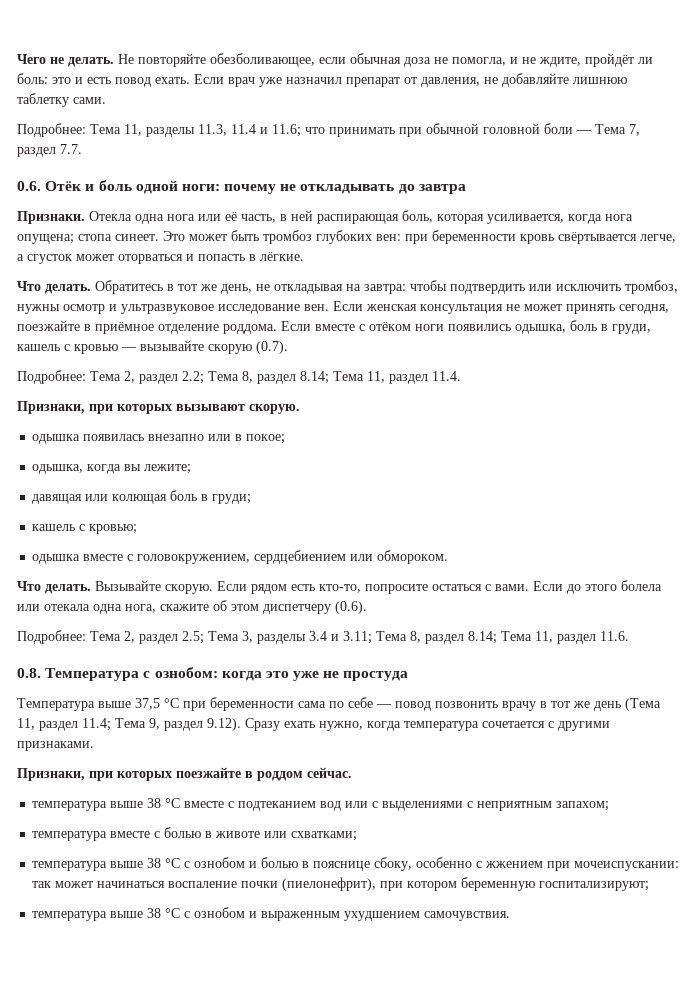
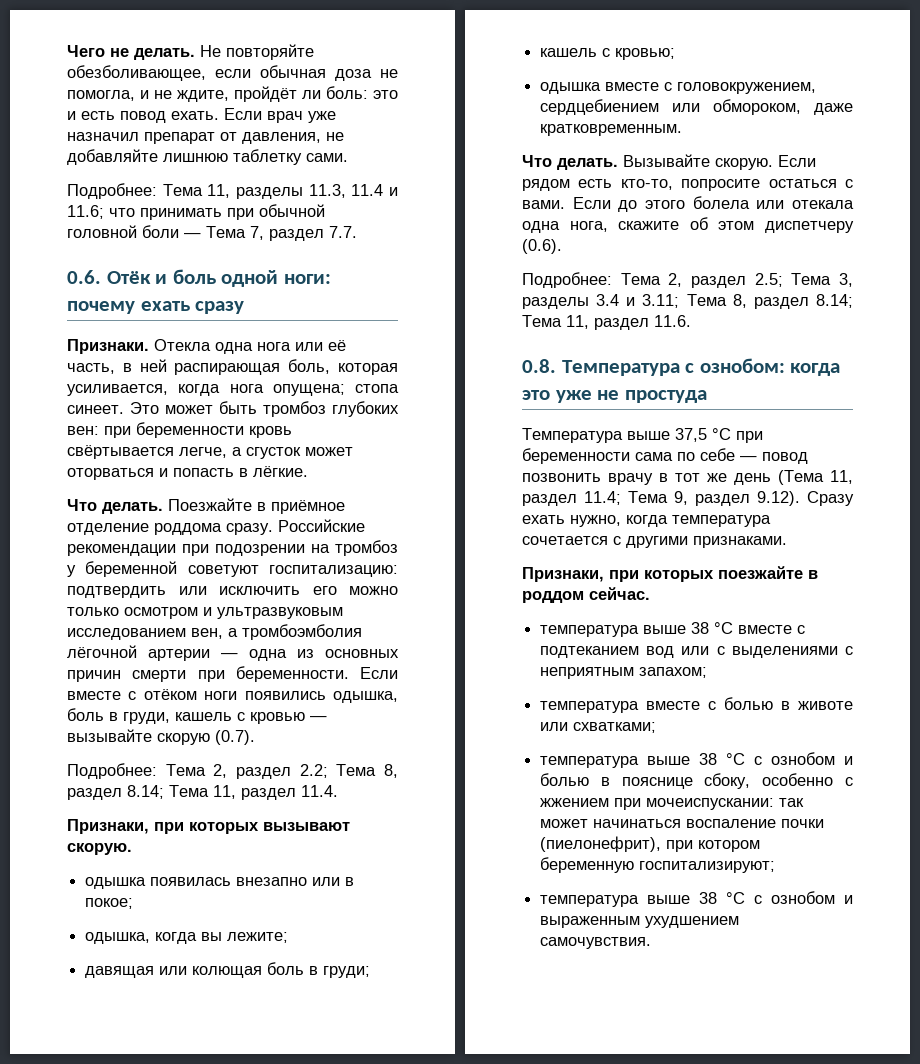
[280,184,466,194] не откладывать до завтра -> [140,301,245,314] ехать сразу
[95,280,678,294] [17,301,669,314] [17,320,277,334] Обратитесь в тот же день, не откладывая на завтра: чтобы подтвердить или исключить тромбоз, нужны осмотр и ультразвуковое исследование вен. Если женская консультация не может принять сегодня, поезжайте в приёмное отделение роддома. -> [168,498,345,514] [67,519,365,535] [67,540,398,556] [67,561,398,577] [67,586,398,598] [67,607,343,619] [67,624,362,640] [67,645,399,661] [67,666,349,682] Поезжайте в приёмное отделение роддома сразу. Российские рекомендации при подозрении на тромбоз у беременной советуют госпитализацию: подтвердить или исключить его можно только осмотром и ультразвуковым исследованием вен, а тромбоэмболия лёгочной артерии — одна из основных причин смерти при беременности.
[377,550,449,564] обмороком. -> [713,99,853,115] [540,124,683,136] обмороком, даже кратковременным.

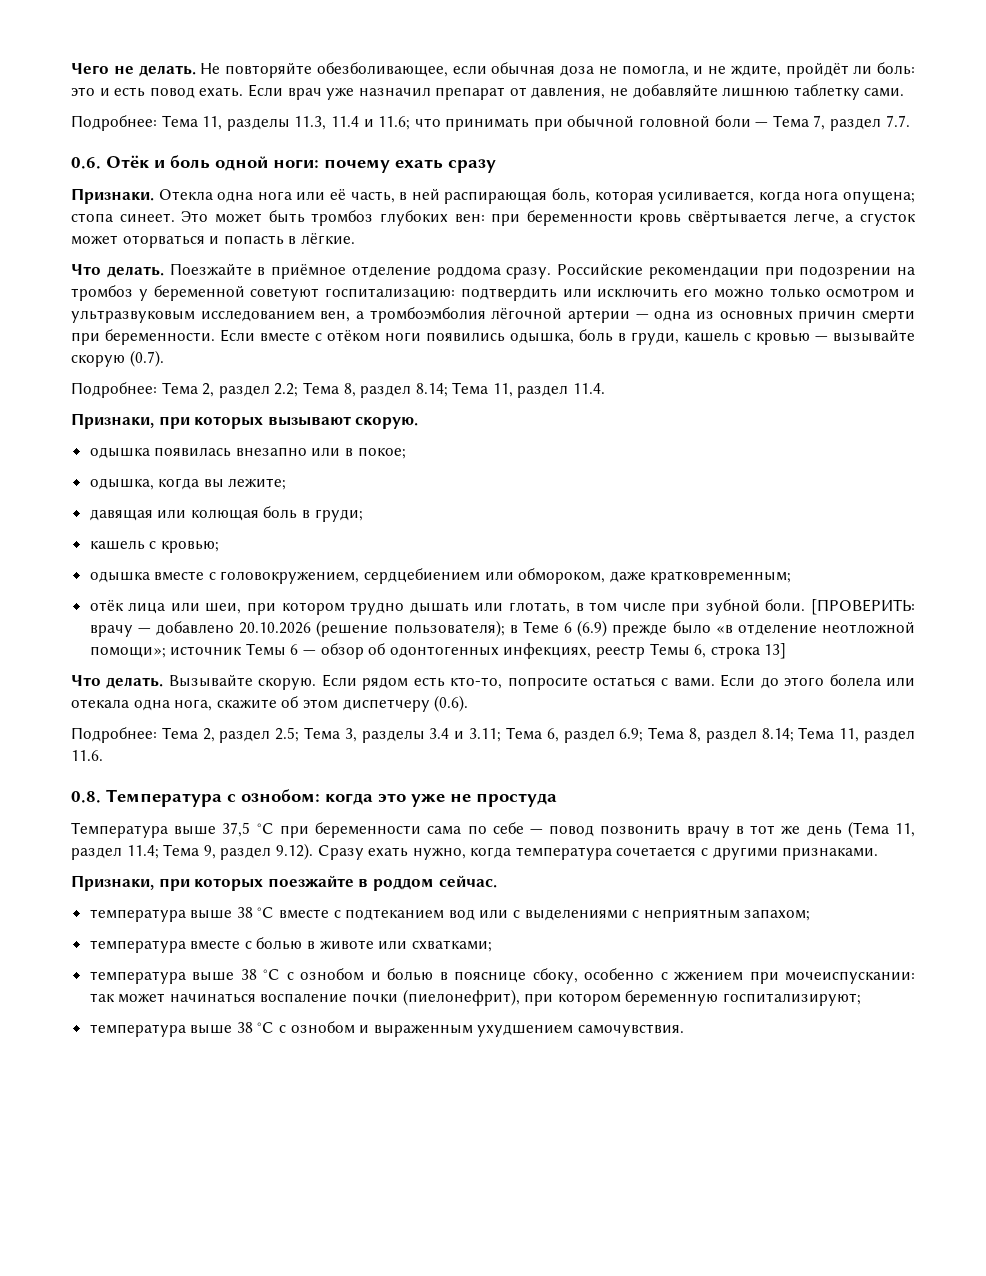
[540,124,683,136] кратковременным. -> [650,571,792,584] [89,599,915,615] [89,620,915,637] [89,643,787,659] кратковременным; // отёк лица или шеи, при котором трудно дышать или глотать, в том числе при зубной боли. [ПРОВЕРИТЬ: врачу — добавлено 20.10.2026 (решение пользователя); в Теме 6 (6.9) прежде было «в отделение неотложной помощи»; источник Темы 6 — обзор об одонтогенных инфекциях, реестр Темы 6, строка 13]
(727, 300) none -> [546,727,685,743] 6, раздел 6.9; Тема

